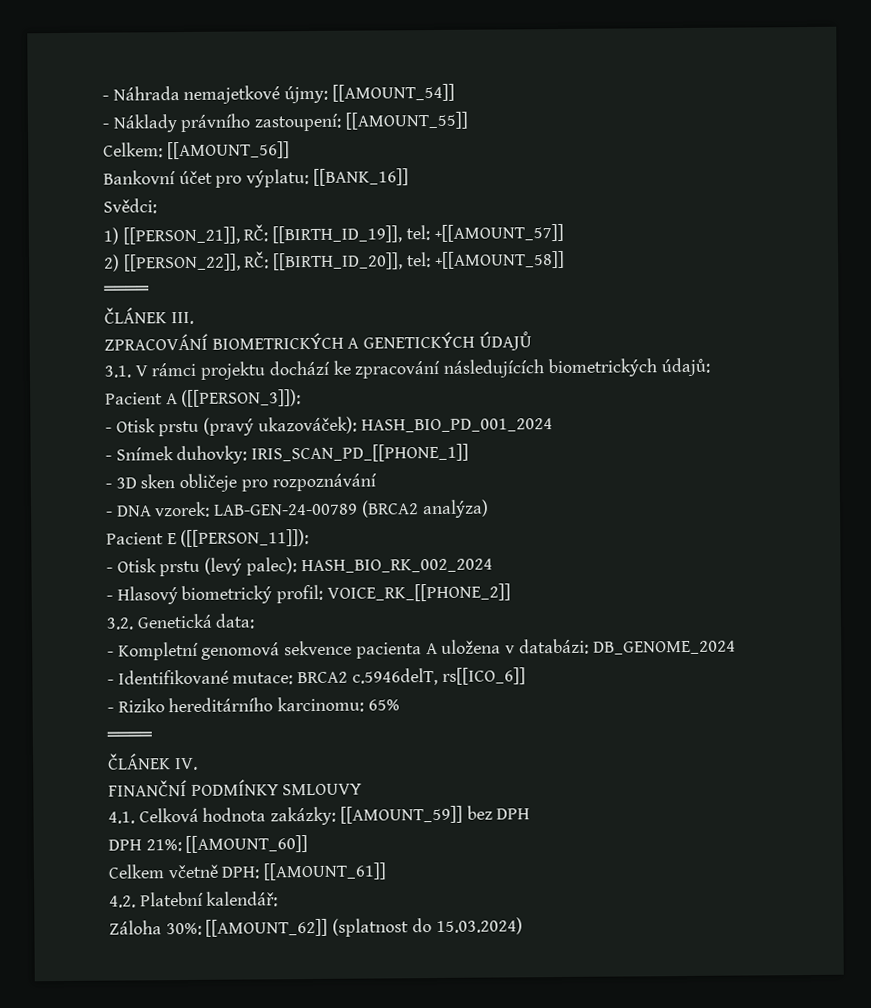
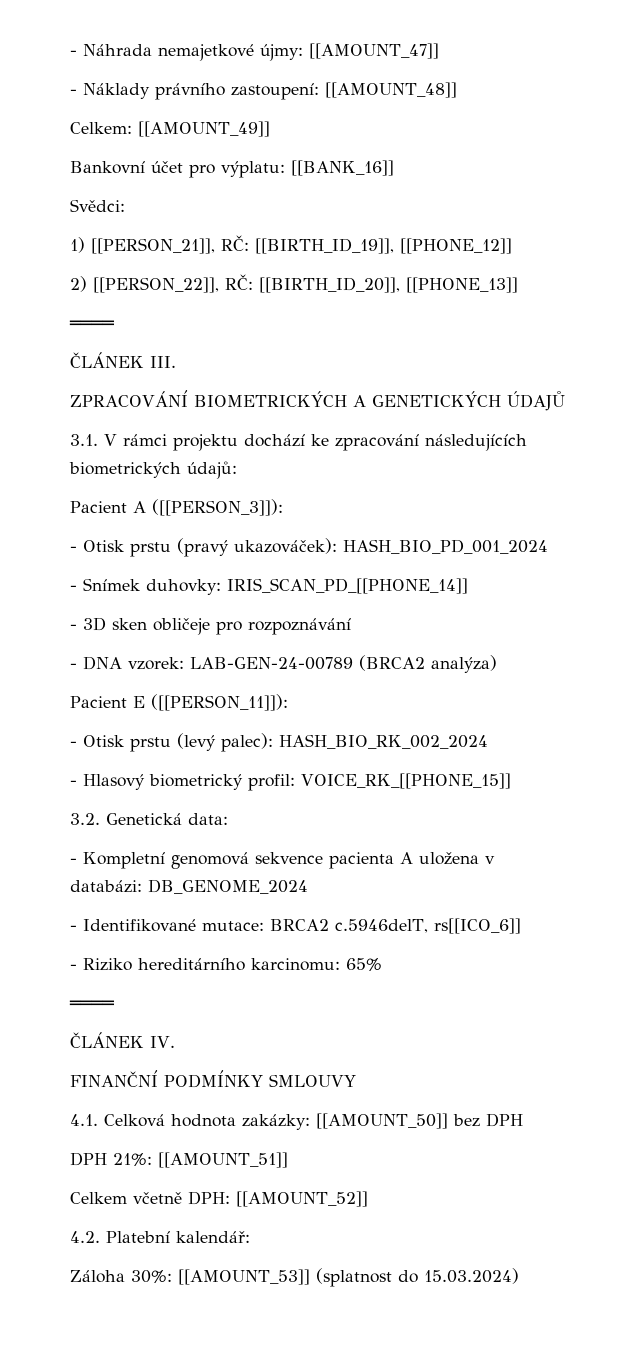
[331,83,455,102] [[AMOUNT_54]] -> [309,43,439,59] [[AMOUNT_47]]
[344,111,468,130] [[AMOUNT_55]] -> [325,82,457,98] [[AMOUNT_48]]
[166,141,290,160] [[AMOUNT_56]] -> [138,121,270,137] [[AMOUNT_49]]
[405,223,564,243] tel: +[[AMOUNT_57]] -> [400,238,512,254] [[PHONE_12]]
[405,250,565,270] tel: +[[AMOUNT_58]] -> [406,277,518,293] [[PHONE_13]]
[251,443,470,463] IRIS_SCAN_PD_[[PHONE_1]] -> [227,578,468,594] IRIS_SCAN_PD_[[PHONE_14]]
[326,583,511,602] VOICE_RK_[[PHONE_2]] -> [301,773,511,789] VOICE_RK_[[PHONE_15]]
[339,805,463,824] [[AMOUNT_59]] -> [316,1113,448,1129] [[AMOUNT_50]]
[185,835,309,854] [[AMOUNT_60]] -> [158,1152,288,1168] [[AMOUNT_51]]
[263,862,388,881] [[AMOUNT_61]] -> [236,1191,368,1207] [[AMOUNT_52]]
[205,918,329,937] [[AMOUNT_62]] -> [178,1269,310,1285] [[AMOUNT_53]]

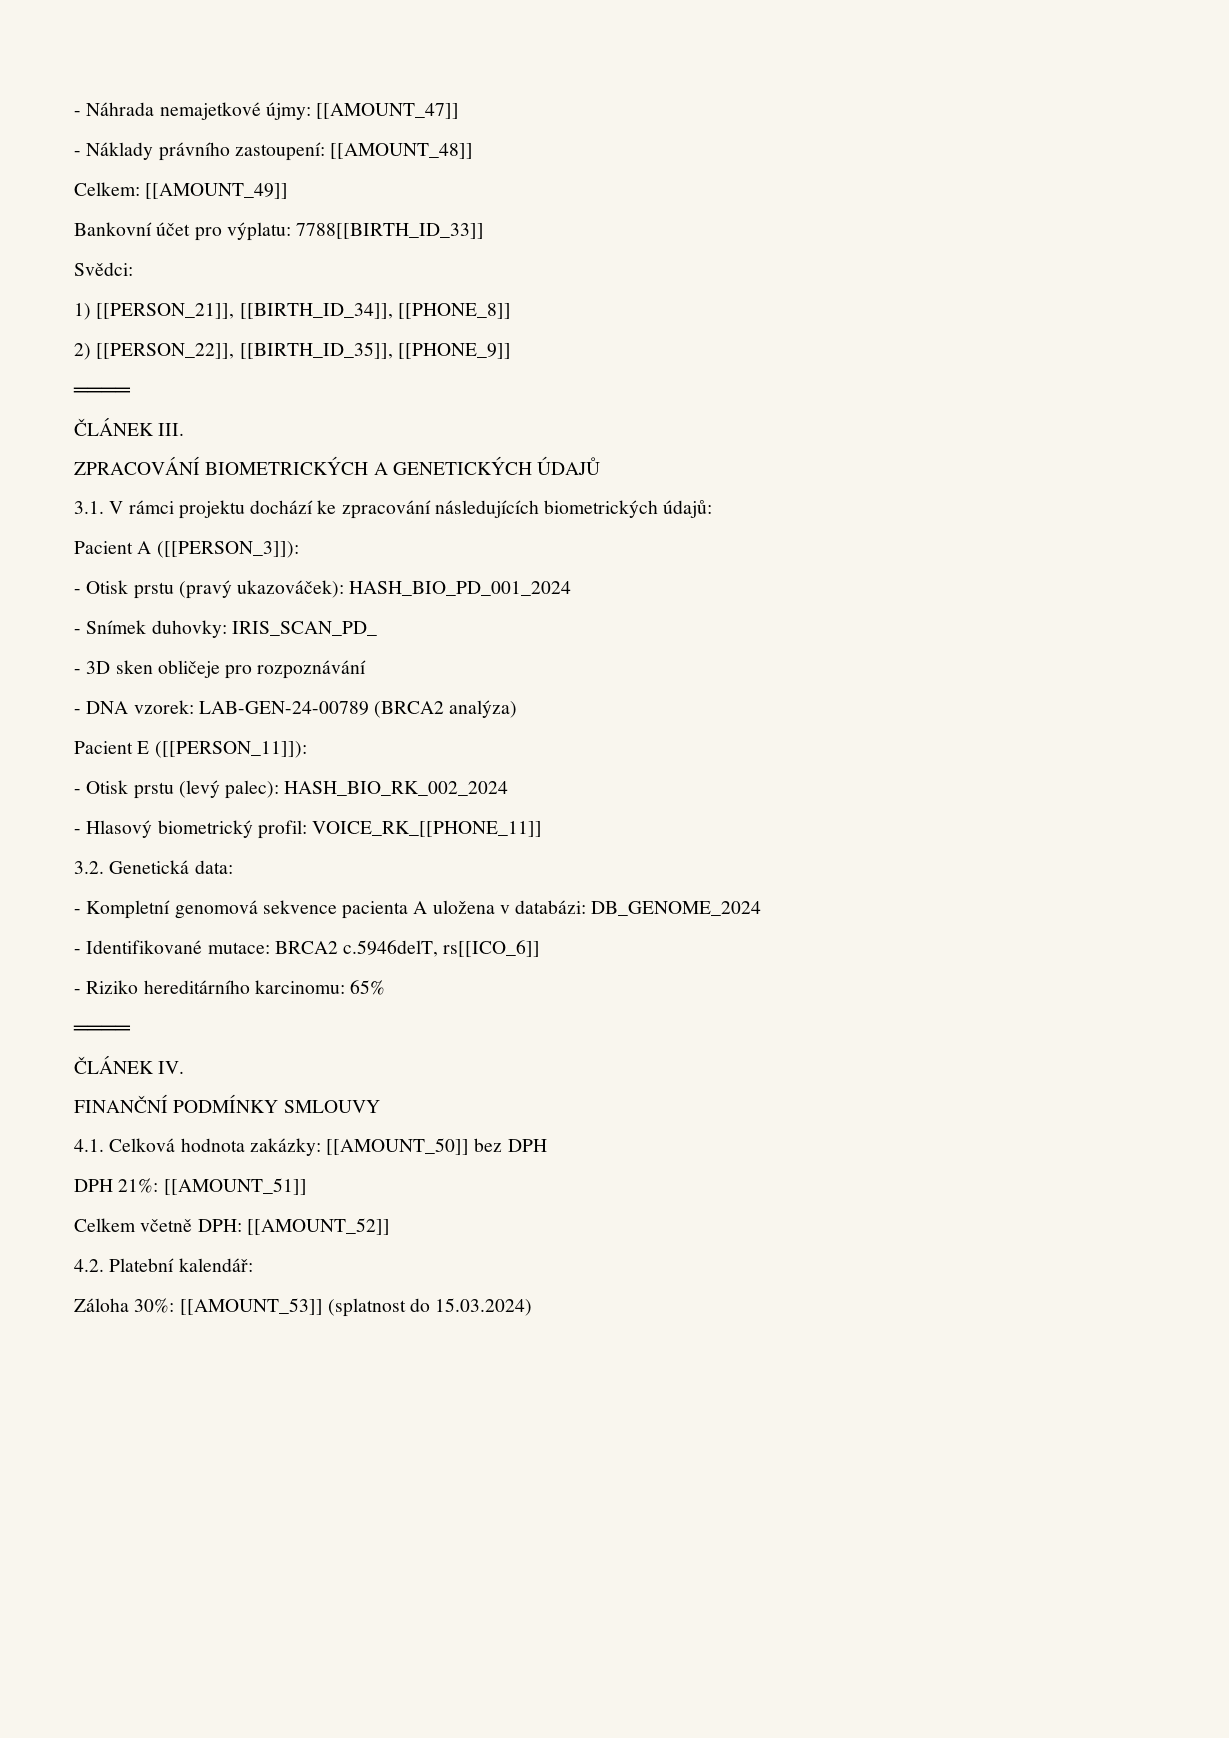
[291,160,394,176] [[BANK_16]] -> [296,223,485,239] 7788[[BIRTH_ID_33]]
[221,235,512,254] RČ: [[BIRTH_ID_19]], [[PHONE_12]] -> [239,303,511,319] [[BIRTH_ID_34]], [[PHONE_8]]
[225,274,518,293] RČ: [[BIRTH_ID_20]], [[PHONE_13]] -> [239,342,511,359] [[BIRTH_ID_35]], [[PHONE_9]]
[227,578,468,594] IRIS_SCAN_PD_[[PHONE_14]] -> [231,621,377,636] IRIS_SCAN_PD_
[301,773,511,789] VOICE_RK_[[PHONE_15]] -> [312,821,543,837] VOICE_RK_[[PHONE_11]]

